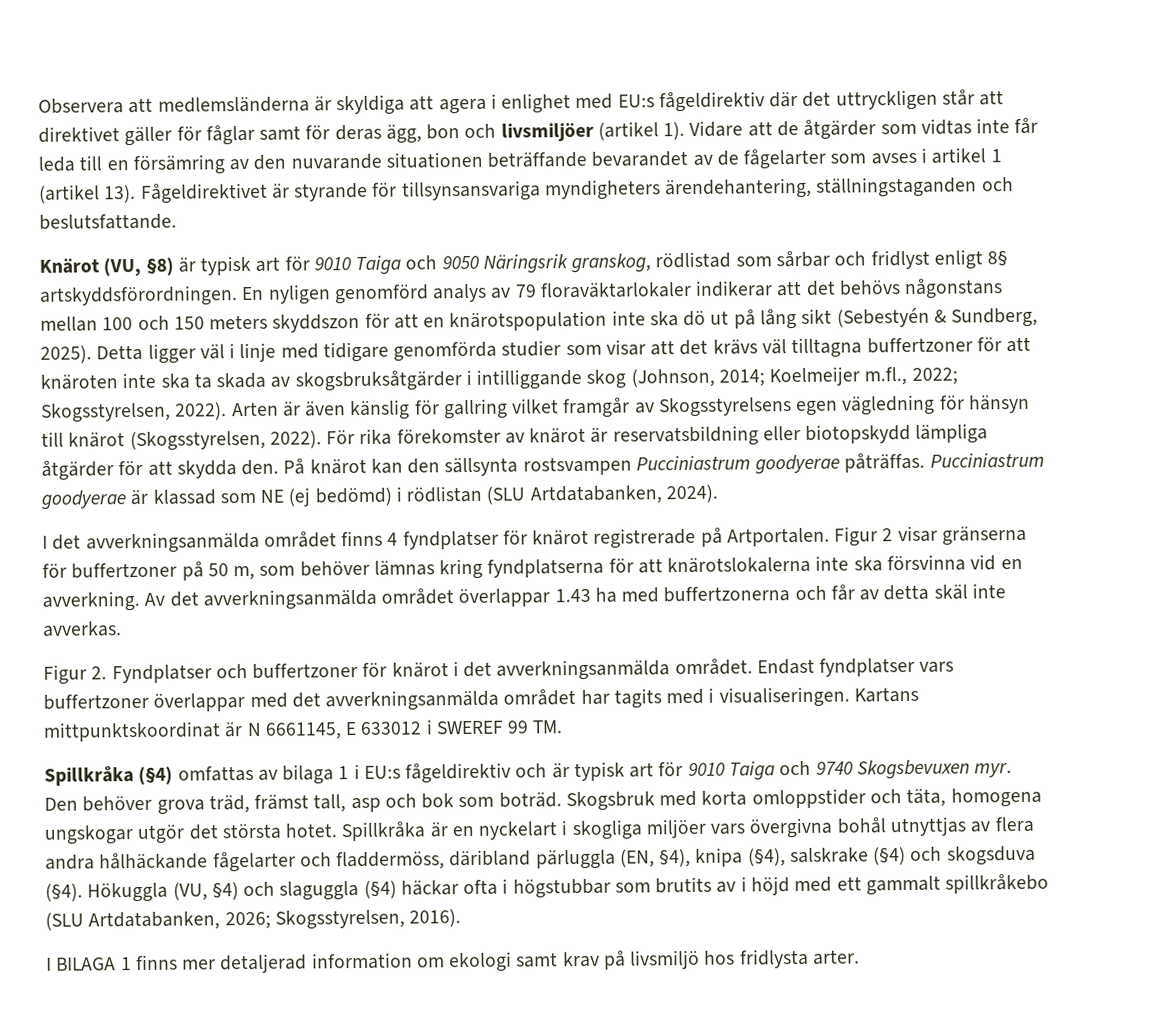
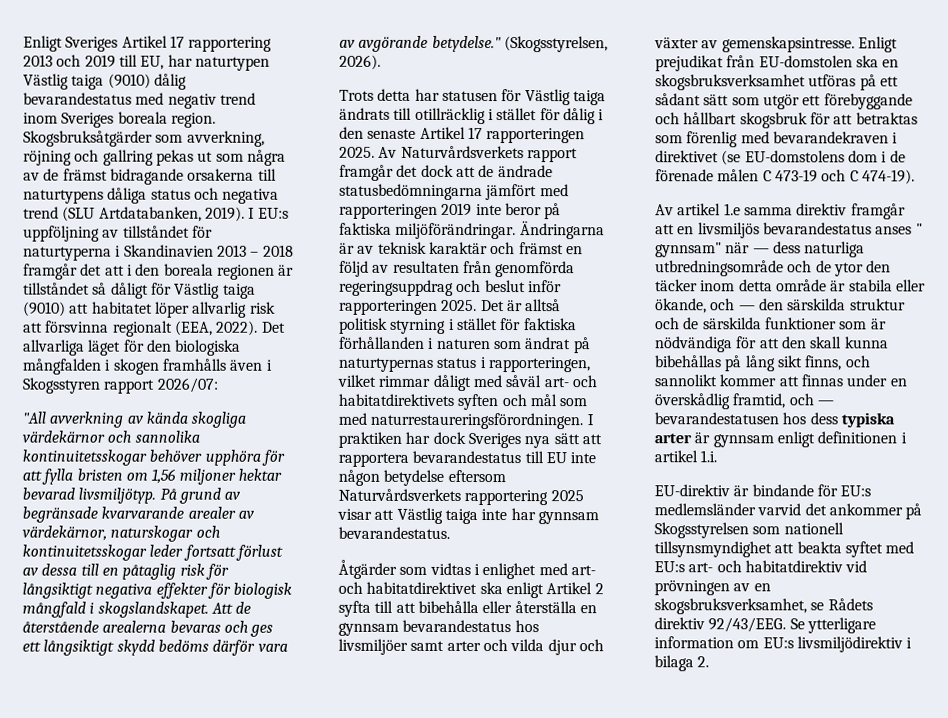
[38,89,1005,116] [38,117,1039,147] [38,147,1002,176] [39,176,1014,204] [39,213,177,230] [39,249,1009,277] [39,278,1004,307] [40,307,1039,333] [40,336,1032,364] [40,366,958,392] [41,394,1030,423] [41,423,989,452] [41,452,1045,481] [41,484,718,510] [42,525,1027,554] [42,554,1023,581] [42,583,1006,612] [43,621,122,637] [43,657,955,685] [43,686,919,712] [43,719,564,742] [44,759,1013,786] [44,787,1042,815] [44,816,1034,845] [45,845,1036,873] [45,873,1050,903] [45,909,462,931] [46,948,860,974] Observera att medlemsländerna är skyldiga att agera i enlighet med EU:s fågeldirektiv där det uttryckligen står att direktivet gäller för fåglar samt för deras ägg, bon och livsmiljöer (artikel 1). Vidare att de åtgärder som vidtas inte får leda till en försämring av den nuvarande situationen beträffande bevarandet av de fågelarter som avses i artikel 1 (artikel 13). Fågeldirektivet är styrande för tillsynsansvariga myndigheters ärendehantering, ställningstaganden och beslutsfattande. // Knärot (VU, §8) är typisk art för 9010 Taiga och 9050 Näringsrik granskog, rödlistad som sårbar och fridlyst enligt 8§ artskyddsförordningen. En nyligen genomförd analys av 79 floraväktarlokaler indikerar att det behövs någonstans mellan 100 och 150 meters skyddszon för att en knärotspopulation inte ska dö ut på lång sikt (Sebestyén & Sundberg, 2025). Detta ligger väl i linje med tidigare genomförda studier som visar att det krävs väl tilltagna buffertzoner för att knäroten inte ska ta skada av skogsbruksåtgärder i intilliggande skog (Johnson, 2014; Koelmeijer m.fl., 2022; Skogsstyrelsen, 2022). Arten är även känslig för gallring vilket framgår av Skogsstyrelsens egen vägledning för hänsyn till knärot (Skogsstyrelsen, 2022). För rika förekomster av knärot är reservatsbildning eller biotopskydd lämpliga åtgärder för att skydda den. På knärot kan den sällsynta rostsvampen Pucciniastrum goodyerae påträffas. Pucciniastrum goodyerae är klassad som NE (ej bedömd) i rödlistan (SLU Artdatabanken, 2024). // I det avverkningsanmälda området finns 4 fyndplatser för knärot registrerade på Artportalen. Figur 2 visar gränserna för buffertzoner på 50 m, som behöver lämnas kring fyndplatserna för att knärotslokalerna inte ska försvinna vid en avverkning. Av det avverkningsanmälda området överlappar 1.43 ha med buffertzonerna och får av detta skäl inte avverkas. // Figur 2. Fyndplatser och buffertzoner för knärot i det avverkningsanmälda området. Endast fyndplatser vars buffertzoner överlappar med det avverkningsanmälda området har tagits med i visualiseringen. Kartans mittpunktskoordinat är N 6661145, E 633012 i SWEREF 99 TM. // Spillkråka (§4) omfattas av bilaga 1 i EU:s fågeldirektiv och är typisk art för 9010 Taiga och 9740 Skogsbevuxen myr. Den behöver grova träd, främst tall, asp och bok som boträd. Skogsbruk med korta omloppstider och täta, homogena ungskogar utgör det största hotet. Spillkråka är en nyckelart i skogliga miljöer vars övergivna bohål utnyttjas av flera andra hålhäckande fågelarter och fladdermöss, däribland pärluggla (EN, §4), knipa (§4), salskrake (§4) och skogsduva (§4). Hökuggla (VU, §4) och slaguggla (§4) häckar ofta i högstubbar som brutits av i höjd med ett gammalt spillkråkebo (SLU Artdatabanken, 2026; Skogsstyrelsen, 2016). // I BILAGA 1 finns mer detaljerad information om ekologi samt krav på livsmiljö hos fridlysta arter. -> [23,35,273,52] [23,54,270,71] [23,73,187,90] [23,92,256,109] [23,111,216,128] [23,130,265,147] [23,149,286,166] [23,168,277,185] [23,187,280,204] [23,206,289,222] [23,225,213,242] [23,244,294,261] [23,263,295,280] [23,282,256,299] [23,301,276,318] [23,320,286,337] [23,339,242,356] [22,358,272,375] [22,377,218,394] [22,411,247,428] [22,430,200,443] [22,449,285,466] [22,468,282,485] [22,487,241,504] [22,506,254,523] [22,525,220,542] [22,544,283,561] [22,563,229,580] [22,582,293,599] [22,601,252,618] [22,620,274,637] [22,639,288,656] [339,35,608,53] [339,54,381,70] [339,88,606,106] [339,107,605,125] [339,126,586,144] [339,145,578,163] [339,164,553,181] [339,183,569,201] [339,202,562,220] [339,221,605,240] [339,241,583,255] [339,260,576,278] [339,279,562,296] [339,299,562,315] [339,317,577,334] [339,336,591,354] [338,357,591,373] [337,374,597,391] [338,393,588,411] [338,412,594,430] [338,431,602,449] [338,450,597,467] [338,469,506,486] [338,488,584,506] [337,507,599,525] [338,526,450,539] [338,559,596,580] [338,581,604,599] [338,600,597,617] [338,619,539,636] [338,638,604,656] [654,36,898,53] [655,55,900,72] [655,74,899,91] [655,93,913,110] [655,112,918,129] [655,131,899,148] [655,150,906,166] [655,169,915,185] [655,203,906,220] [655,222,923,239] [655,241,866,258] [655,260,892,277] [655,279,926,292] [655,298,906,314] [655,317,887,330] [655,336,889,353] [654,355,871,372] [654,374,907,387] [654,393,834,410] [654,412,895,428] [654,431,907,448] [654,450,718,463] [654,484,872,497] [654,503,923,520] [654,522,844,539] [654,541,915,558] [654,560,868,573] [654,580,771,596] [654,598,873,615] [654,617,876,634] [654,636,913,653] [654,655,710,672] Enligt Sveriges Artikel 17 rapportering 2013 och 2019 till EU, har naturtypen Västlig taiga (9010) dålig bevarandestatus med negativ trend inom Sveriges boreala region. Skogsbruksåtgärder som avverkning, röjning och gallring pekas ut som några av de främst bidragande orsakerna till naturtypens dåliga status och negativa trend (SLU Artdatabanken, 2019). I EU:s uppföljning av tillståndet för naturtyperna i Skandinavien 2013 – 2018 framgår det att i den boreala regionen är tillståndet så dåligt för Västlig taiga (9010) att habitatet löper allvarlig risk att försvinna regionalt (EEA, 2022). Det allvarliga läget för den biologiska mångfalden i skogen framhålls även i Skogsstyren rapport 2026/07: // "All avverkning av kända skogliga värdekärnor och sannolika kontinuitetsskogar behöver upphöra för att fylla bristen om 1,56 miljoner hektar bevarad livsmiljötyp. På grund av begränsade kvarvarande arealer av värdekärnor, naturskogar och kontinuitetsskogar leder fortsatt förlust av dessa till en påtaglig risk för långsiktigt negativa effekter för biologisk mångfald i skogslandskapet. Att de återstående arealerna bevaras och ges ett långsiktigt skydd bedöms därför vara av avgörande betydelse." (Skogsstyrelsen, 2026). // Trots detta har statusen för Västlig taiga ändrats till otillräcklig i stället för dålig i den senaste Artikel 17 rapporteringen 2025. Av Naturvårdsverkets rapport framgår det dock att de ändrade statusbedömningarna jämfört med rapporteringen 2019 inte beror på faktiska miljöförändringar. Ändringarna är av teknisk karaktär och främst en följd av resultaten från genomförda regeringsuppdrag och beslut inför rapporteringen 2025. Det är alltså politisk styrning i stället för faktiska förhållanden i naturen som ändrat på naturtypernas status i rapporteringen, vilket rimmar dåligt med såväl art- och habitatdirektivets syften och mål som med naturrestaureringsförordningen. I praktiken har dock Sveriges nya sätt att rapportera bevarandestatus till EU inte någon betydelse eftersom Naturvårdsverkets rapportering 2025 visar att Västlig taiga inte har gynnsam bevarandestatus. // Åtgärder som vidtas i enlighet med art- och habitatdirektivet ska enligt Artikel 2 syfta till att bibehålla eller återställa en gynnsam bevarandestatus hos livsmiljöer samt arter och vilda djur och växter av gemenskapsintresse. Enligt prejudikat från EU-domstolen ska en skogsbruksverksamhet utföras på ett sådant sätt som utgör ett förebyggande och hållbart skogsbruk för att betraktas som förenlig med bevarandekraven i direktivet (se EU-domstolens dom i de förenade målen C 473-19 och C 474-19). // Av artikel 1.e samma direktiv framgår att en livsmiljös bevarandestatus anses " gynnsam" när — dess naturliga utbredningsområde och de ytor den täcker inom detta område är stabila eller ökande, och — den särskilda struktur och de särskilda funktioner som är nödvändiga för att den skall kunna bibehållas på lång sikt finns, och sannolikt kommer att finnas under en överskådlig framtid, och — bevarandestatusen hos dess typiska arter är gynnsam enligt definitionen i artikel 1.i. // EU-direktiv är bindande för EU:s medlemsländer varvid det ankommer på Skogsstyrelsen som nationell tillsynsmyndighet att beakta syftet med EU:s art- och habitatdirektiv vid prövningen av en skogsbruksverksamhet, se Rådets direktiv 92/43/EEG. Se ytterligare information om EU:s livsmiljödirektiv i bilaga 2.

